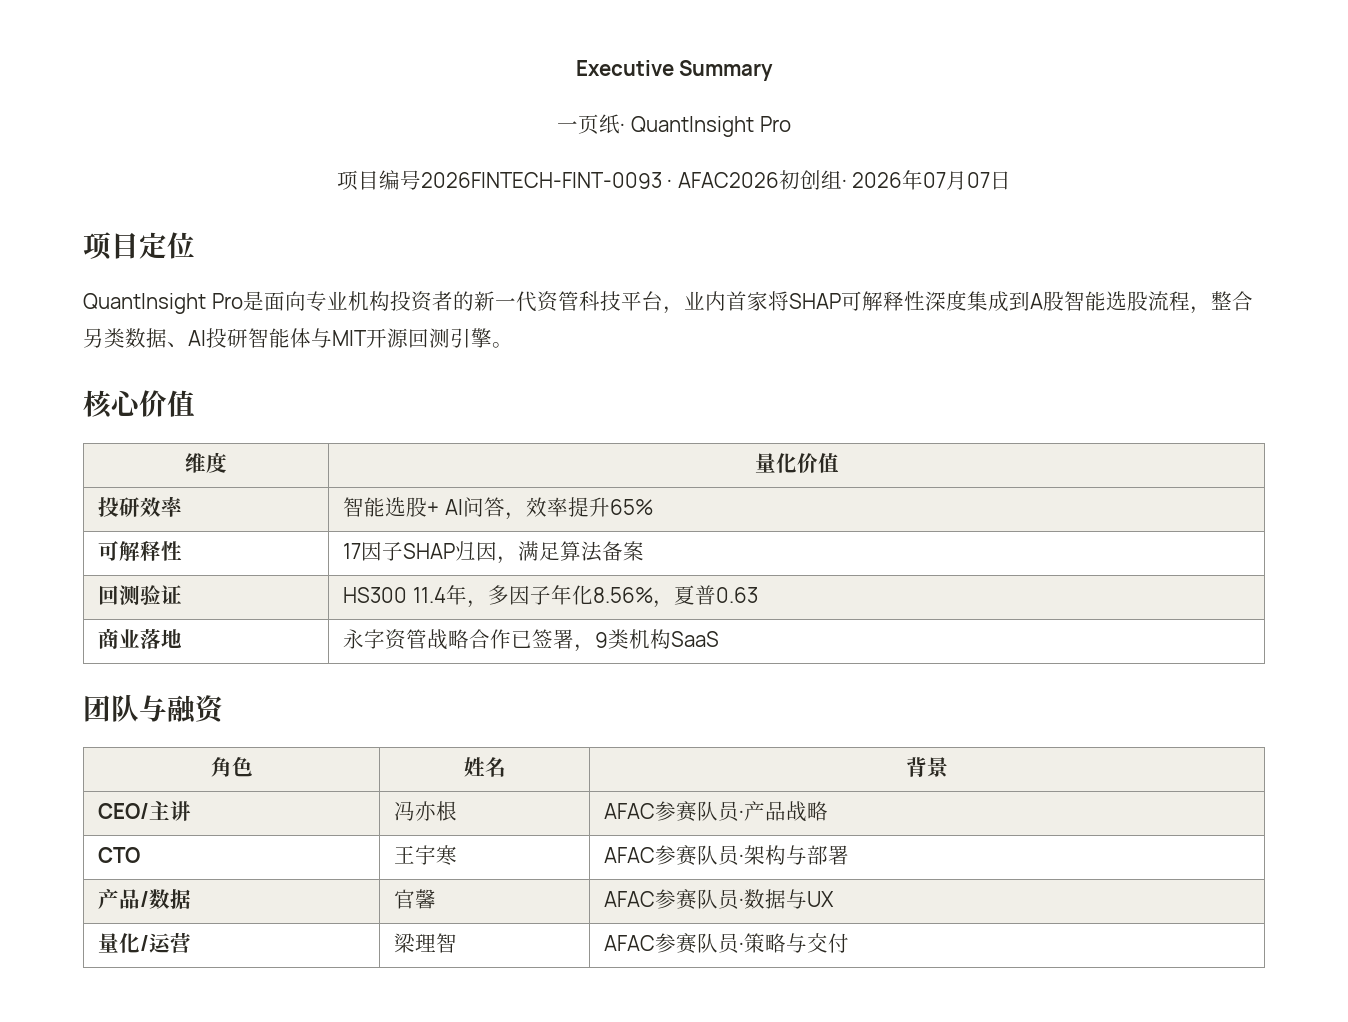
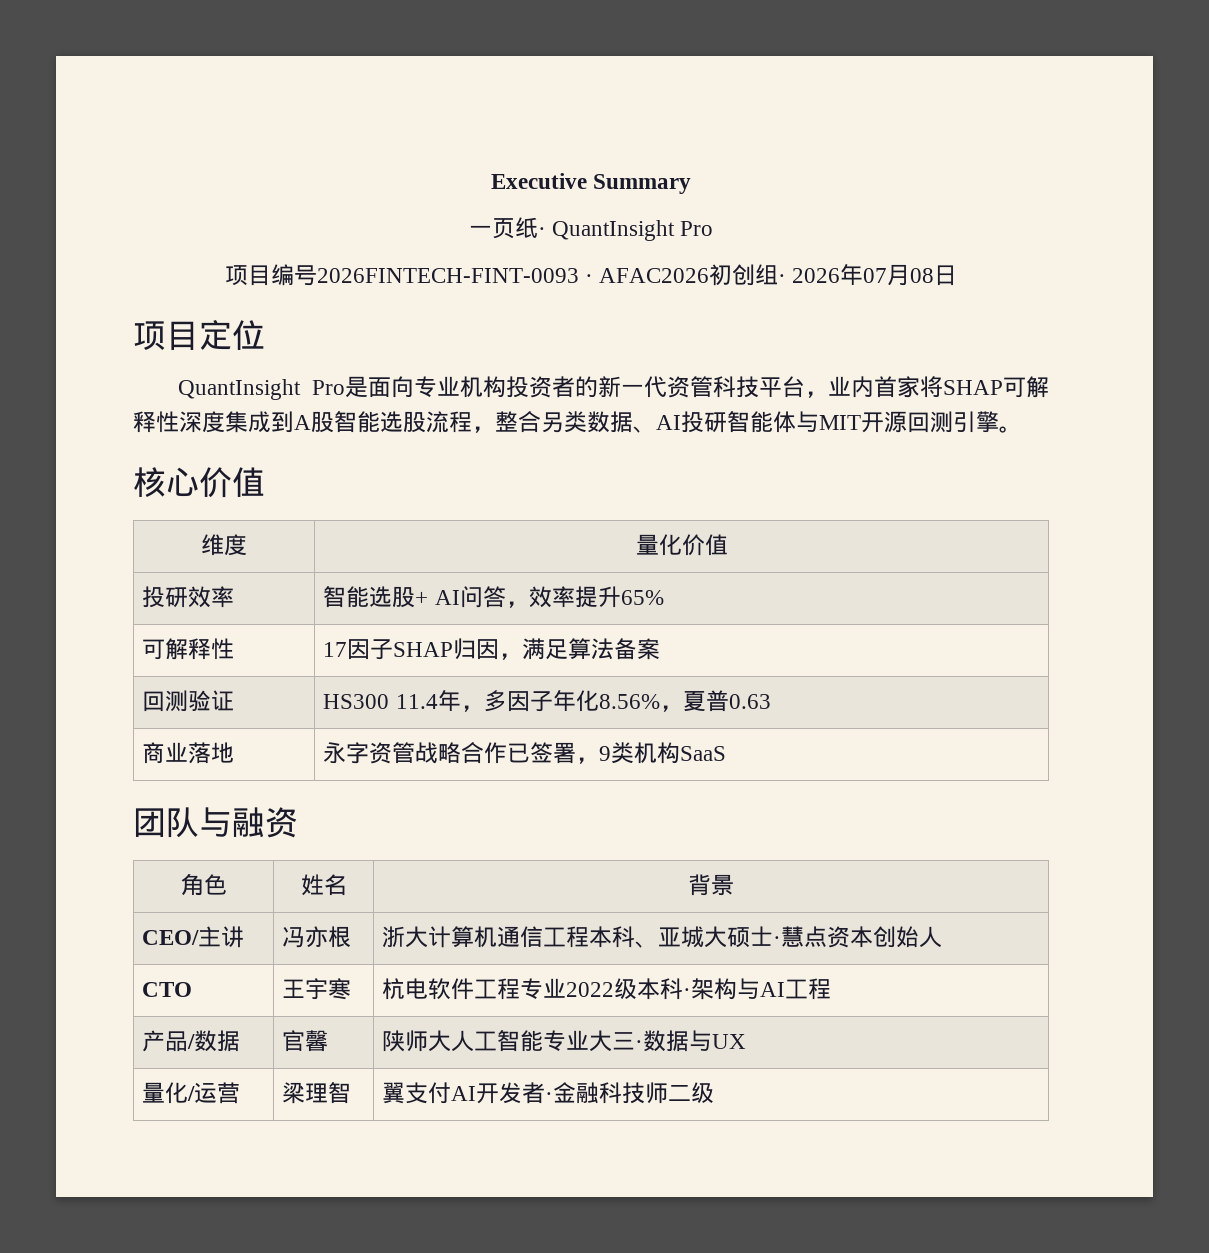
[967,172,991,188] 07 -> [910,268,935,283] 08
[603,801,828,822] [97,847,140,863] [393,845,457,866] [603,845,740,866] AFAC参赛队员·产品战略 // CTO | 王宇寒 | AFAC参赛队员 -> [382,926,943,948] [142,982,193,997] [282,978,352,1000] [382,978,684,1000] 浙大计算机通信工程本科、亚城大硕士·慧点资本创始人 // CTO | 王宇寒 | 杭电软件工程专业2022级本科
[806,845,849,865] 部署 -> [760,978,832,1000] AI工程
[603,889,740,910] AFAC参赛队员 -> [382,1030,636,1052] 陕师大人工智能专业大三
[603,933,849,954] AFAC参赛队员·策略与交付 -> [382,1082,715,1104] 翼支付AI开发者·金融科技师二级

